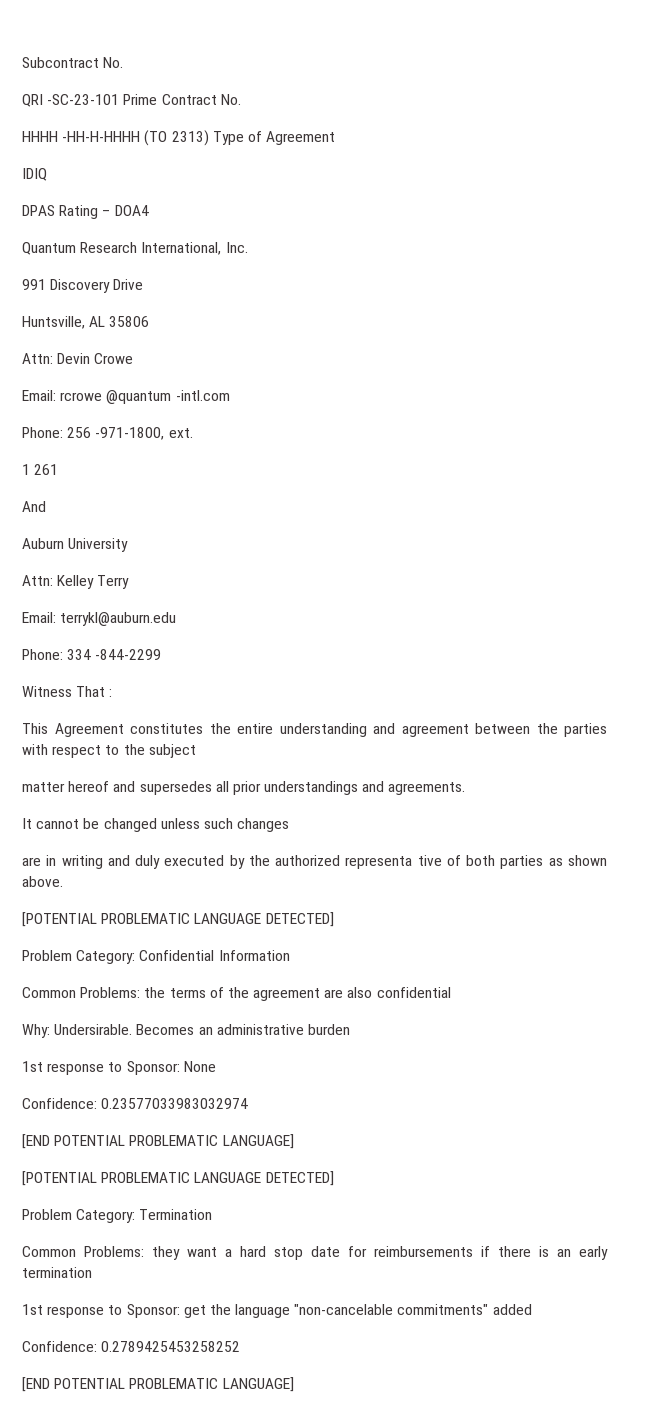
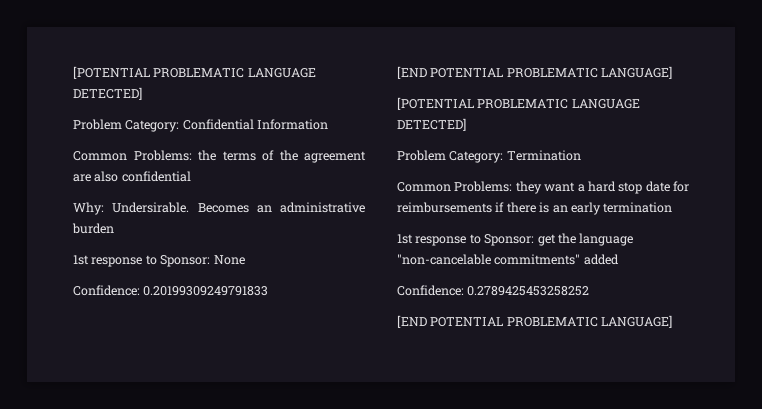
[22,57,124,68] [22,94,241,107] [22,130,336,146] [22,168,47,181] [22,205,149,219] [22,242,248,255] [22,279,144,293] [22,316,150,329] [22,353,134,364] [22,390,230,404] [22,427,193,440] [22,464,59,475] [22,501,46,512] [22,538,129,552] [22,575,130,589] [22,612,177,626] [22,649,162,660] [22,686,113,697] [22,723,607,737] [22,744,196,758] [22,781,466,795] [22,818,290,832] [22,855,607,869] [22,876,63,887] Subcontract No. // QRI -SC-23-101 Prime Contract No. // HHHH -HH-H-HHHH (TO 2313) Type of Agreement // IDIQ // DPAS Rating – DOA4 // Quantum Research International, Inc. // 991 Discovery Drive // Huntsville, AL 35806 // Attn: Devin Crowe // Email: rcrowe @quantum -intl.com // Phone: 256 -971-1800, ext. // 1 261 // And // Auburn University // Attn: Kelley Terry // Email: terrykl@auburn.edu // Phone: 334 -844-2299 // Witness That : // This Agreement constitutes the entire understanding and agreement between the parties with respect to the subject // matter hereof and supersedes all prior understandings and agreements. // It cannot be changed unless such changes // are in writing and duly executed by the authorized representa tive of both parties as shown above. // -> (73, 72) none
[101,1098,249,1109] 0.23577033983032974 -> [143,286,269,296] 0.20199309249791833

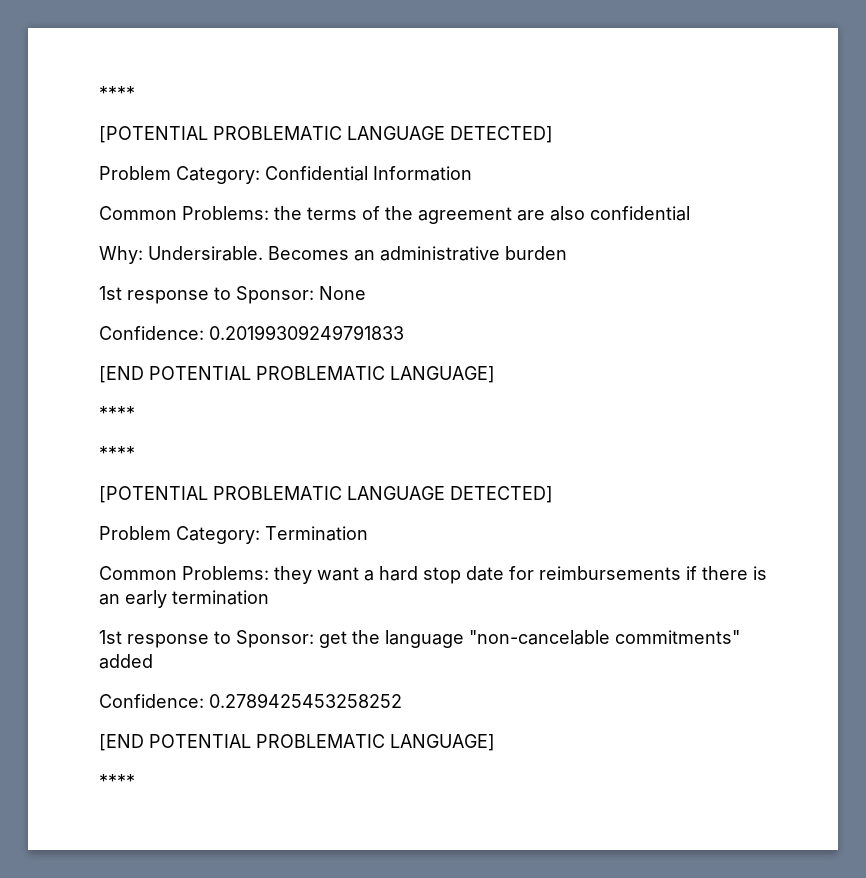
(73, 72) none -> [99,86,135,100] **** //
(673, 72) none -> [99,406,135,420] [99,446,135,460] // **** // ****
(673, 321) none -> [99,774,135,788] // ****

